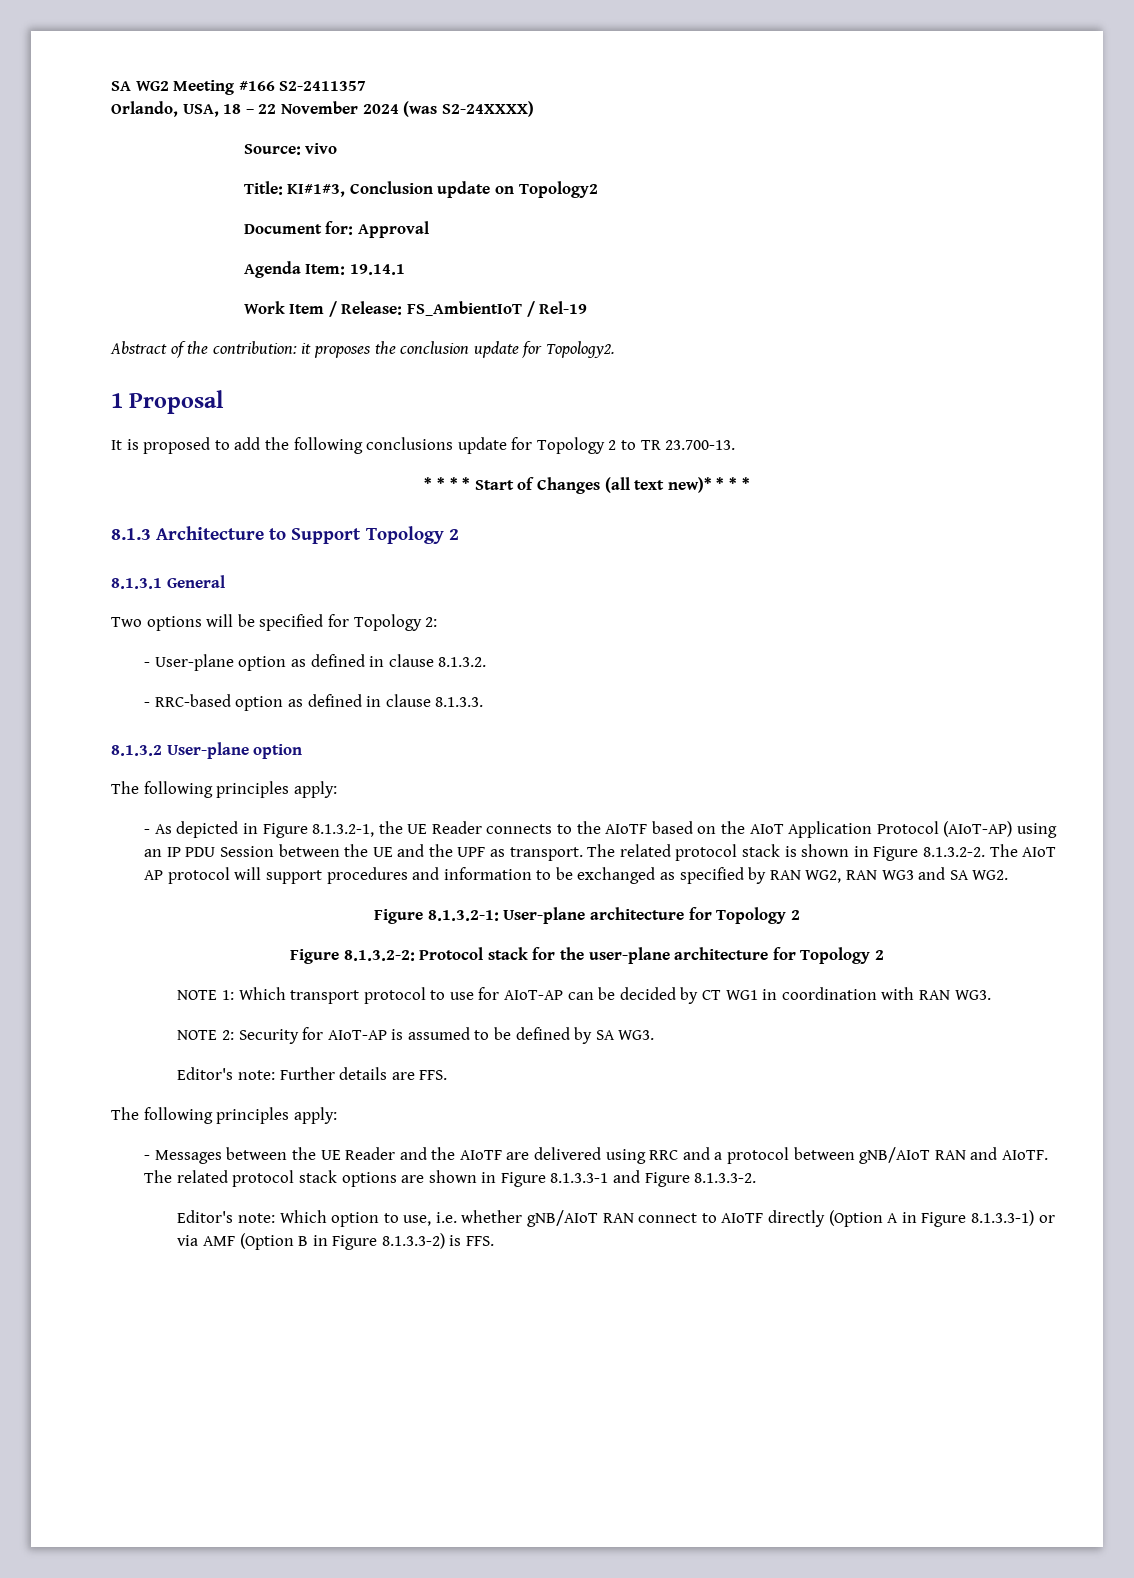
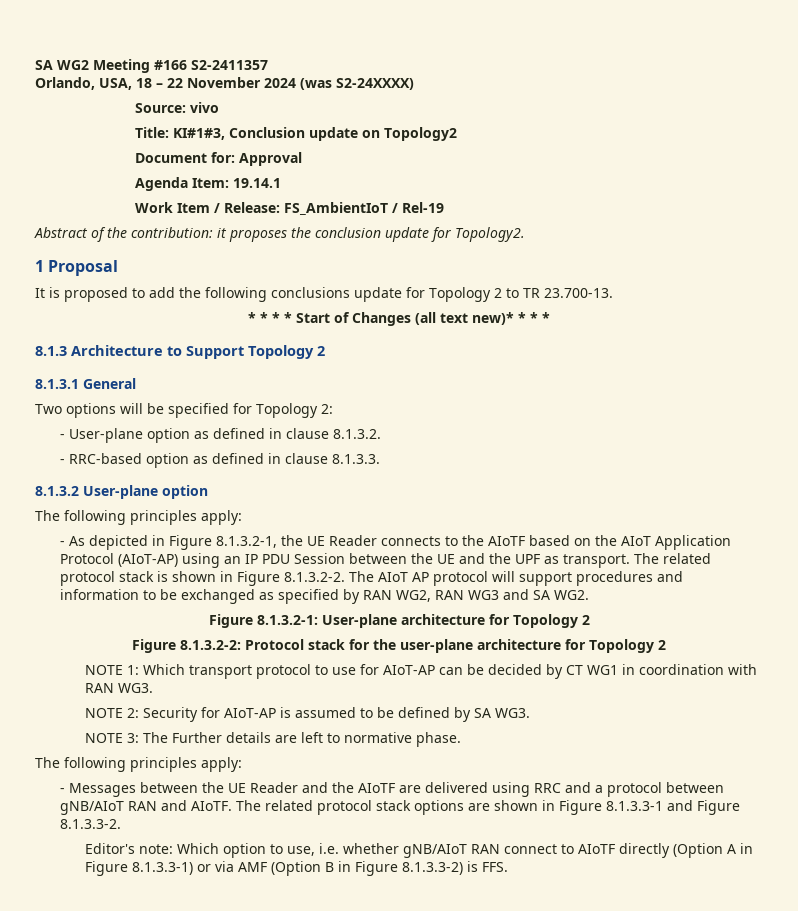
[177,1067,448,1080] Editor's note: Further details are FFS. -> [85,732,462,747] NOTE 3: The Further details are left to normative phase.

